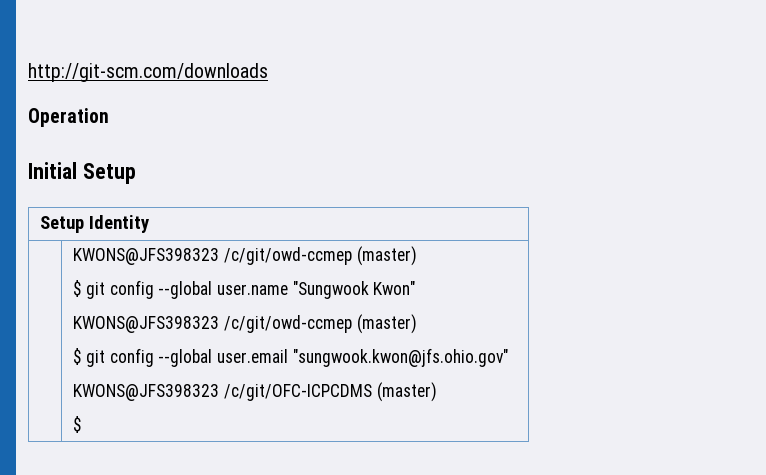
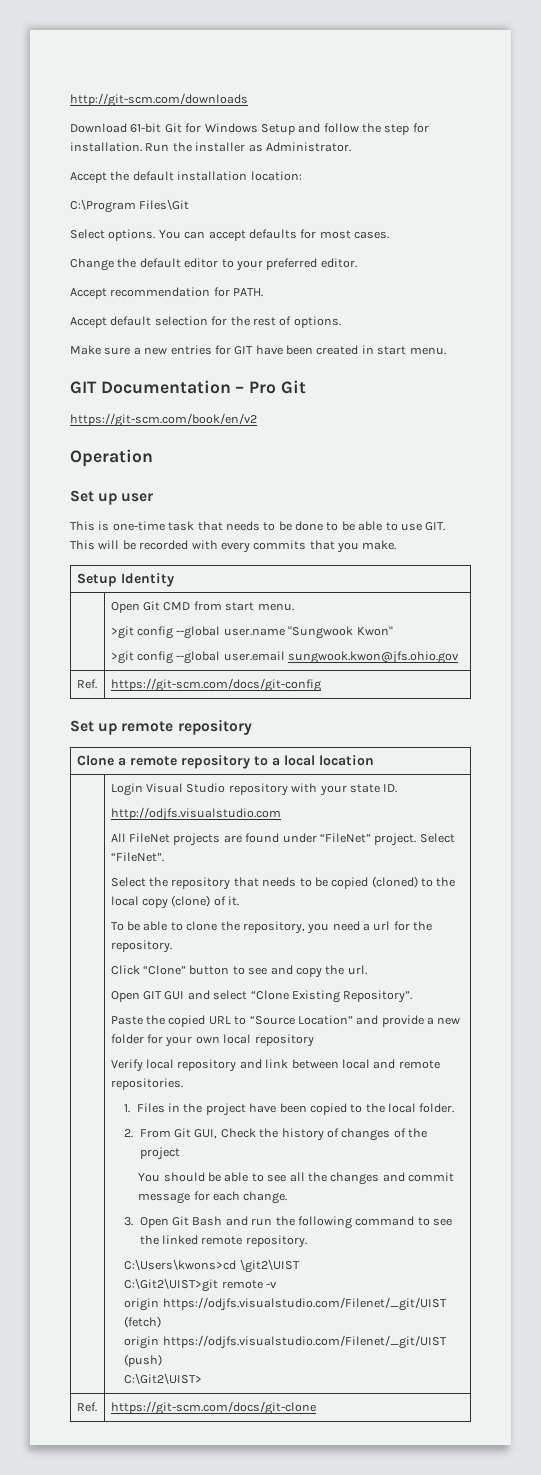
[28,108,109,127] [28,162,136,184] [40,215,150,233] [73,246,417,266] [73,280,105,299] Operation // Initial Setup // Setup Identity // | KWONS@JFS398323 /c/git/owd-ccmep (master) // $ git -> [70,123,429,135] [70,142,351,152] [70,171,302,183] [70,199,190,213] [70,229,389,241] [70,258,357,271] [70,287,264,299] [70,316,341,328] [70,345,446,355] [70,380,306,394] [70,413,257,427] [70,449,153,467] [70,490,154,505] [70,521,446,531] [70,540,397,553] [76,573,174,587] [110,601,294,613] [110,626,134,639] Download 61-bit Git for Windows Setup and follow the step for installation. Run the installer as Administrator. // Accept the default installation location: // C:\Program Files\Git // Select options. You can accept defaults for most cases. // Change the default editor to your preferred editor. // Accept recommendation for PATH. // Accept default selection for the rest of options. // Make sure a new entries for GIT have been created in start menu. // GIT Documentation – Pro Git // https://git-scm.com/book/en/v2 // Operation // Set up user // This is one-time task that needs to be done to be able to use GIT. This will be recorded with every commits that you make. // Setup Identity // | Open Git CMD from start menu. // >git
[73,314,417,334] [73,348,508,367] [73,382,437,402] [73,416,82,433] KWONS@JFS398323 /c/git/owd-ccmep (master) // $ git config --global user.email "sungwook.kwon@jfs.ohio.gov" // KWONS@JFS398323 /c/git/OFC-ICPCDMS (master) // $ -> [110,651,460,664] [76,679,97,689] [110,678,321,692] [70,719,252,735] [76,755,374,769] [110,783,398,796] [110,807,281,821] [110,833,455,846] [110,852,164,862] [110,876,456,890] [110,895,240,909] [110,921,433,934] [110,940,172,953] [110,965,367,978] [110,990,413,1003] [110,1015,461,1027] [110,1034,314,1047] [110,1059,440,1072] [110,1078,183,1090] [124,1103,455,1116] [124,1128,428,1141] [139,1147,180,1160] [138,1172,454,1185] [138,1191,288,1204] [124,1216,453,1229] [139,1235,307,1248] [124,1259,300,1273] [124,1278,278,1292] [124,1297,447,1311] [124,1316,162,1328] [124,1335,447,1349] [124,1354,163,1367] [124,1373,203,1384] [76,1402,97,1412] [110,1401,316,1415] >git config --global user.email sungwook.kwon@jfs.ohio.gov // Ref. | https://git-scm.com/docs/git-config // Set up remote repository // Clone a remote repository to a local location // | Login Visual Studio repository with your state ID. // http://odjfs.visualstudio.com // All FileNet projects are found under “FileNet” project. Select “FileNet”. // Select the repository that needs to be copied (cloned) to the local copy (clone) of it. // To be able to clone the repository, you need a url for the repository. // Click “Clone” button to see and copy the url. // Open GIT GUI and select “Clone Existing Repository”. // Paste the copied URL to “Source Location” and provide a new folder for your own local repository // Verify local repository and link between local and remote repositories. // 1. Files in the project have been copied to the local folder. // 2. From Git GUI, Check the history of changes of the project // You should be able to see all the changes and commit message for each change. // 3. Open Git Bash and run the following command to see the linked remote repository. // C:\Users\kwons>cd \git2\UIST // C:\Git2\UIST>git remote -v // origin https://odjfs.visualstudio.com/Filenet/_git/UIST (fetch) // origin https://odjfs.visualstudio.com/Filenet/_git/UIST (push) // C:\Git2\UIST> // Ref. | https://git-scm.com/docs/git-clone

